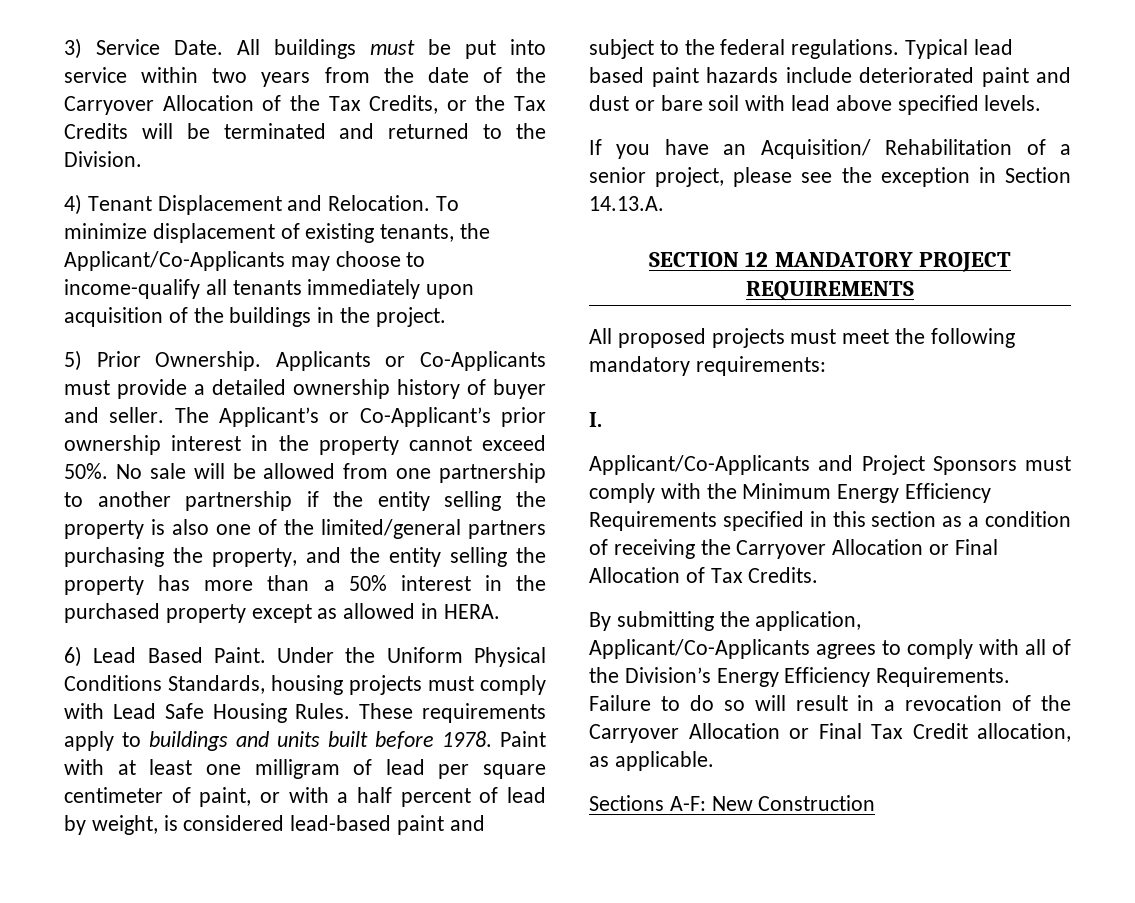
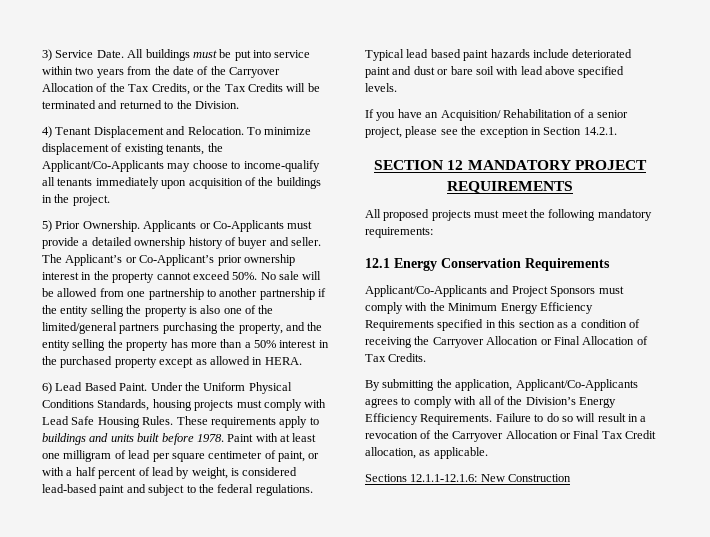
[589,196,664,211] 14.13.A. -> [583,127,617,135] 14.2.1.
[589,412,602,427] I. -> [365,258,610,271] 12.1 Energy Conservation Requirements
[669,796,706,811] A-F: -> [410,474,478,482] 12.1.1-12.1.6:

